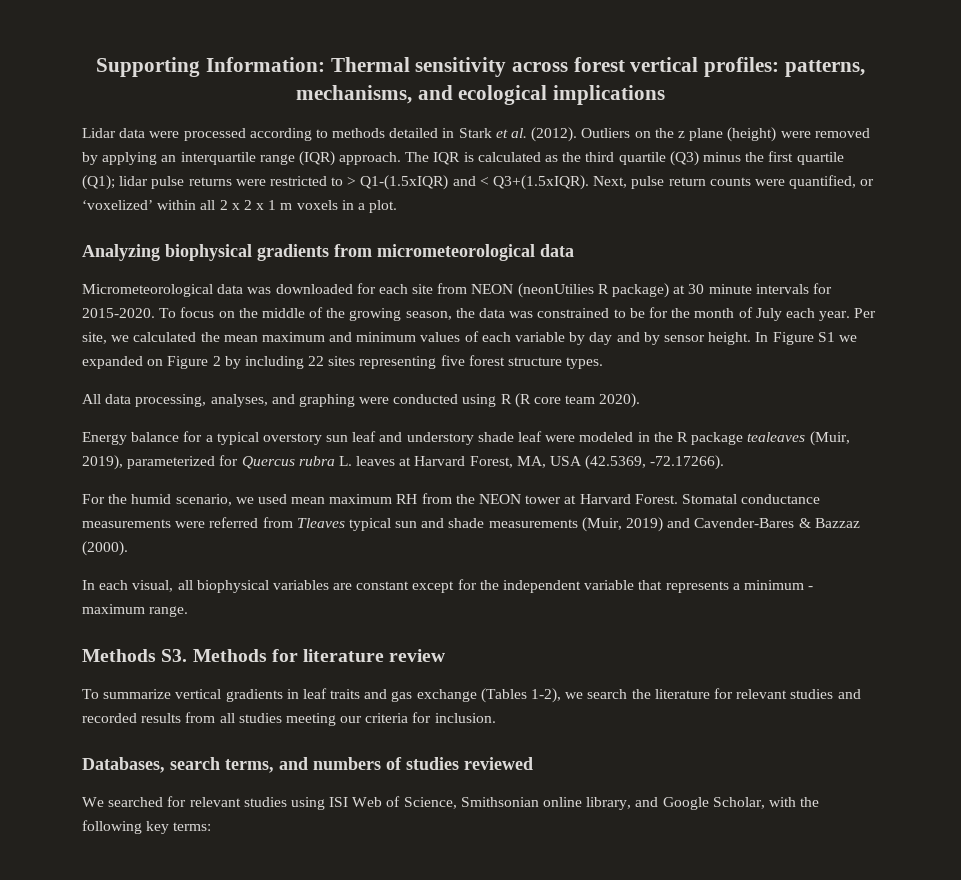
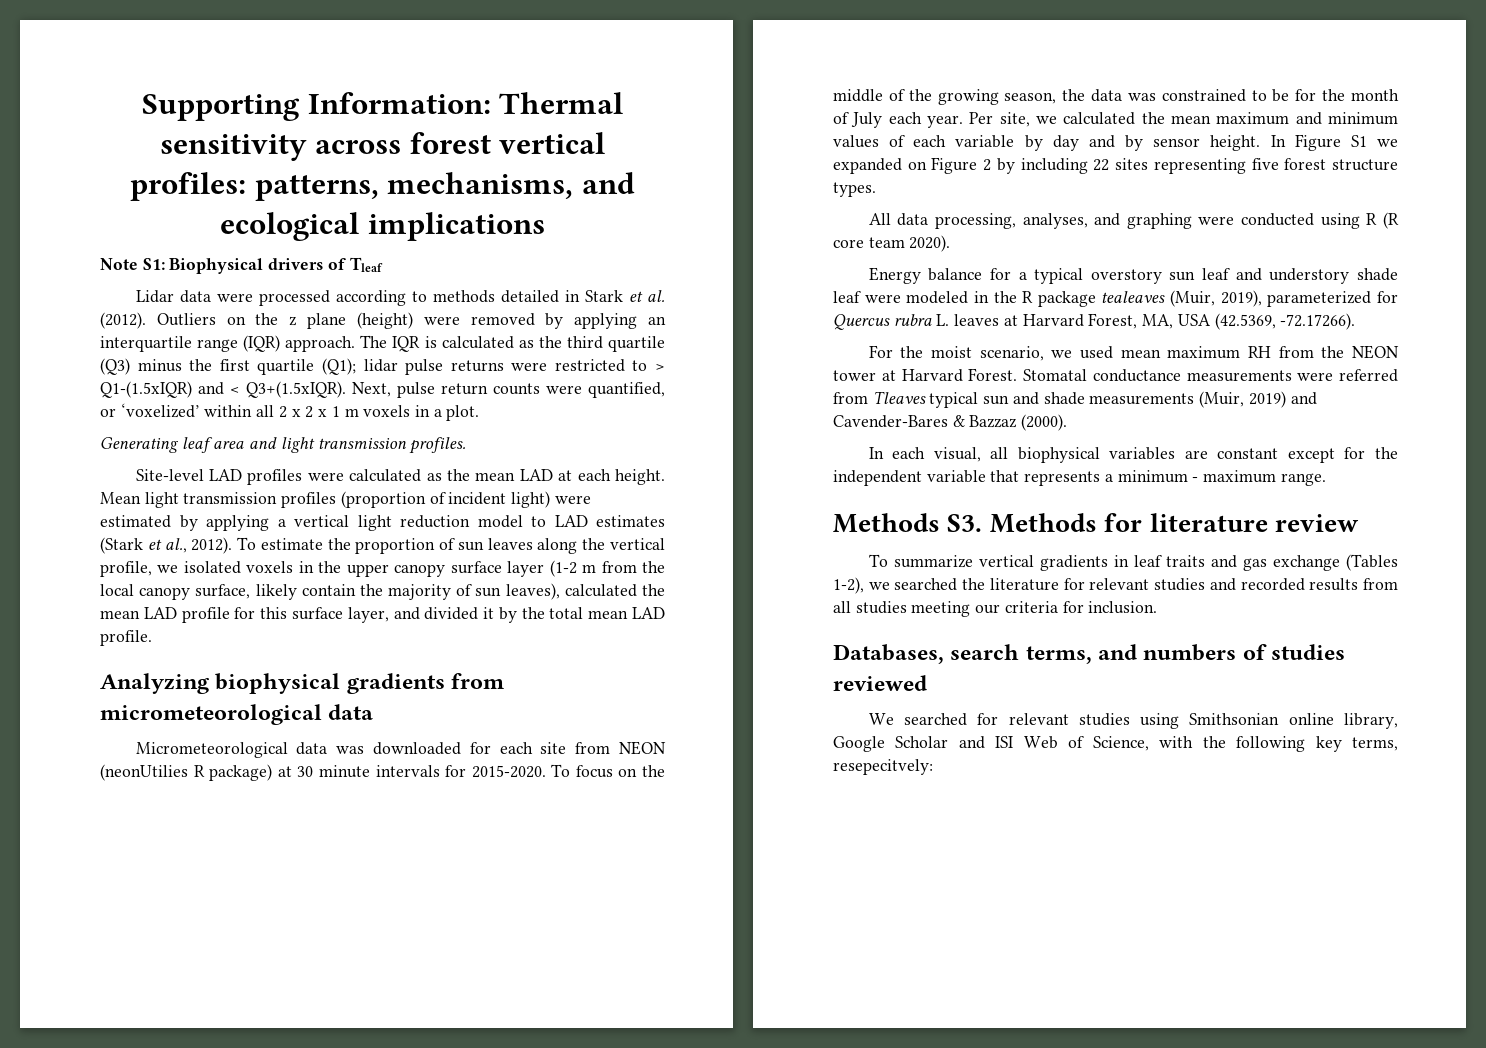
(666, 95) none -> [100,257,383,274] // Note S1: Biophysical drivers of Tleaf
(398, 206) none -> [100,437,467,454] [135,469,665,485] [100,491,591,508] [100,515,665,531] [100,537,665,554] [100,560,665,577] [100,583,665,600] [100,607,665,623] [100,630,152,646] // Generating leaf area and light transmission profiles. // Site-level LAD profiles were calculated as the mean LAD at each height. Mean light transmission profiles (proportion of incident light) were estimated by applying a vertical light reduction model to LAD estimates (Stark et al., 2012). To estimate the proportion of sun leaves along the vertical profile, we isolated voxels in the upper canopy surface layer (1-2 m from the local canopy surface, likely contain the majority of sun leaves), calculated the mean LAD profile for this surface layer, and divided it by the total mean LAD profile.
[131,494,172,504] humid -> [930,346,972,358] moist
[587,689,628,699] search -> [894,578,958,591] searched
[329,796,765,810] ISI Web of Science, Smithsonian online library, and Google Scholar, -> [1189,713,1398,729] [833,736,1149,752] Smithsonian online library, Google Scholar and ISI Web of Science,
[173,822,212,831] terms: -> [1352,737,1398,751] [833,759,933,775] terms, resepecitvely:

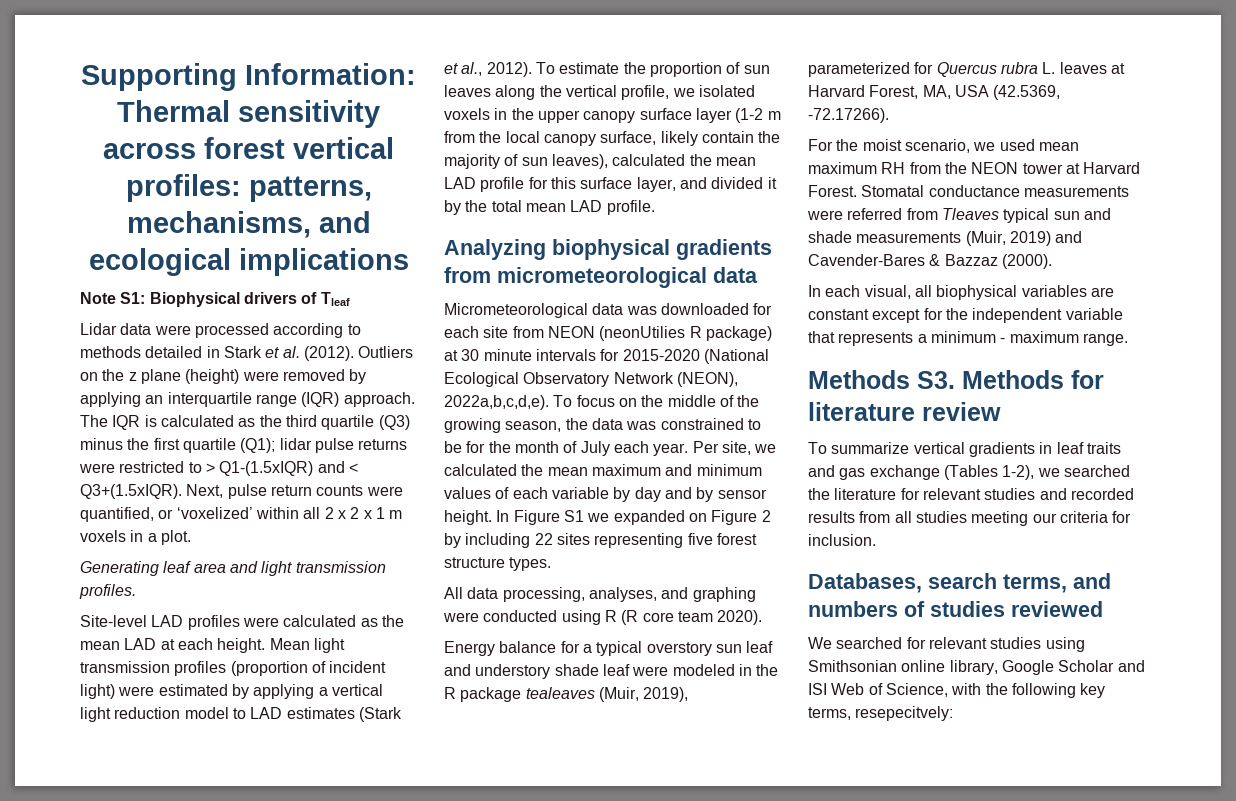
[471,765,546,778] 2015-2020. -> [622,349,769,364] [444,372,738,387] [444,395,549,410] 2015-2020 (National Ecological Observatory Network (NEON), 2022a,b,c,d,e).

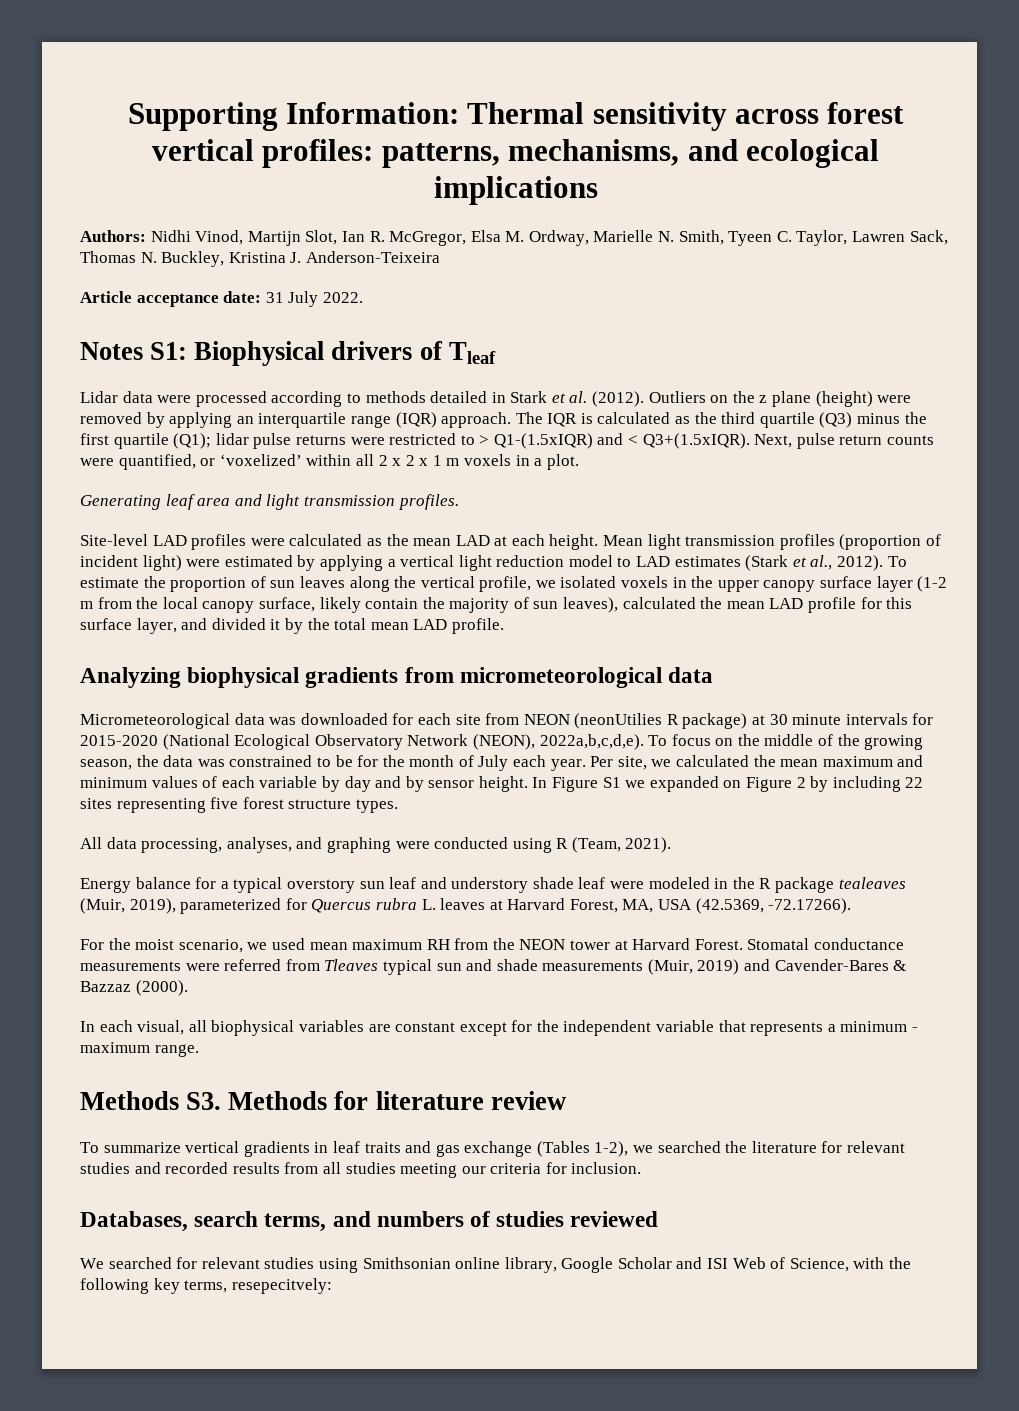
[80,292,116,304] Note -> [80,230,948,246] [80,251,440,267] [80,291,363,307] [80,342,143,360] Authors: Nidhi Vinod, Martijn Slot, Ian R. McGregor, Elsa M. Ordway, Marielle N. Smith, Tyeen C. Taylor, Lawren Sack, Thomas N. Buckley, Kristina J. Anderson-Teixeira // Article acceptance date: 31 July 2022. // Notes
[621,610,763,625] (R core team 2020). -> [571,837,672,853] (Team, 2021).

